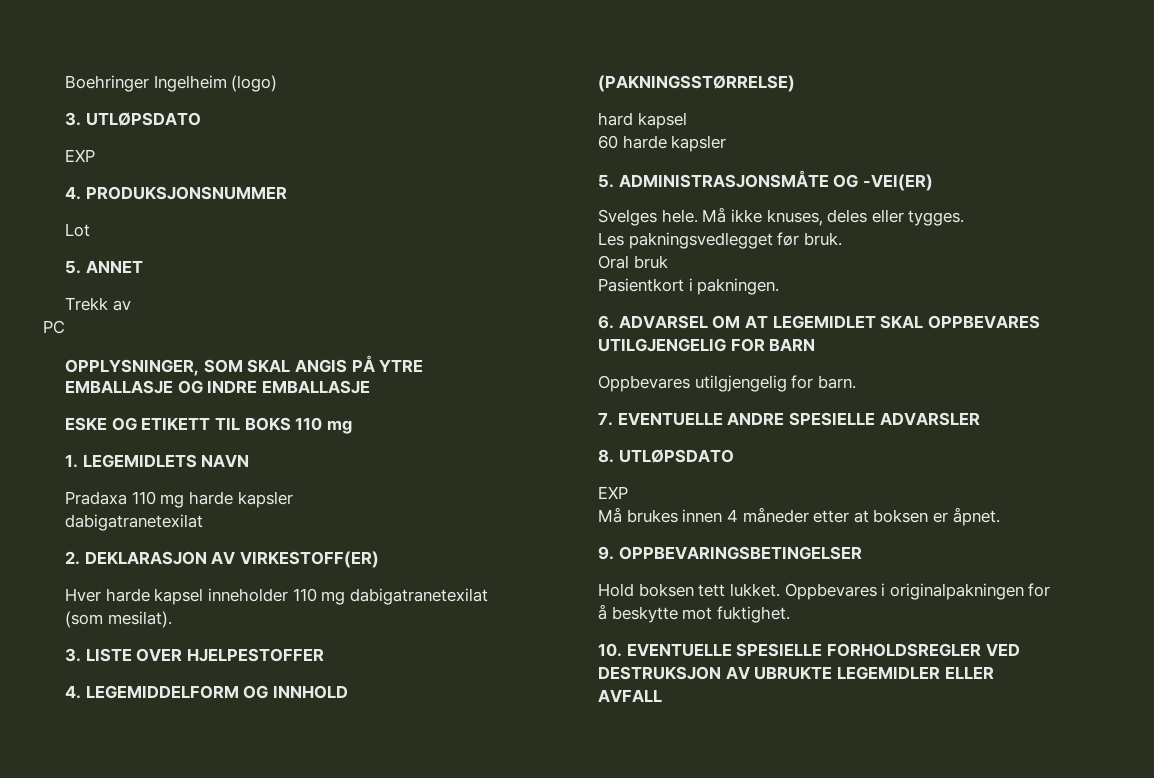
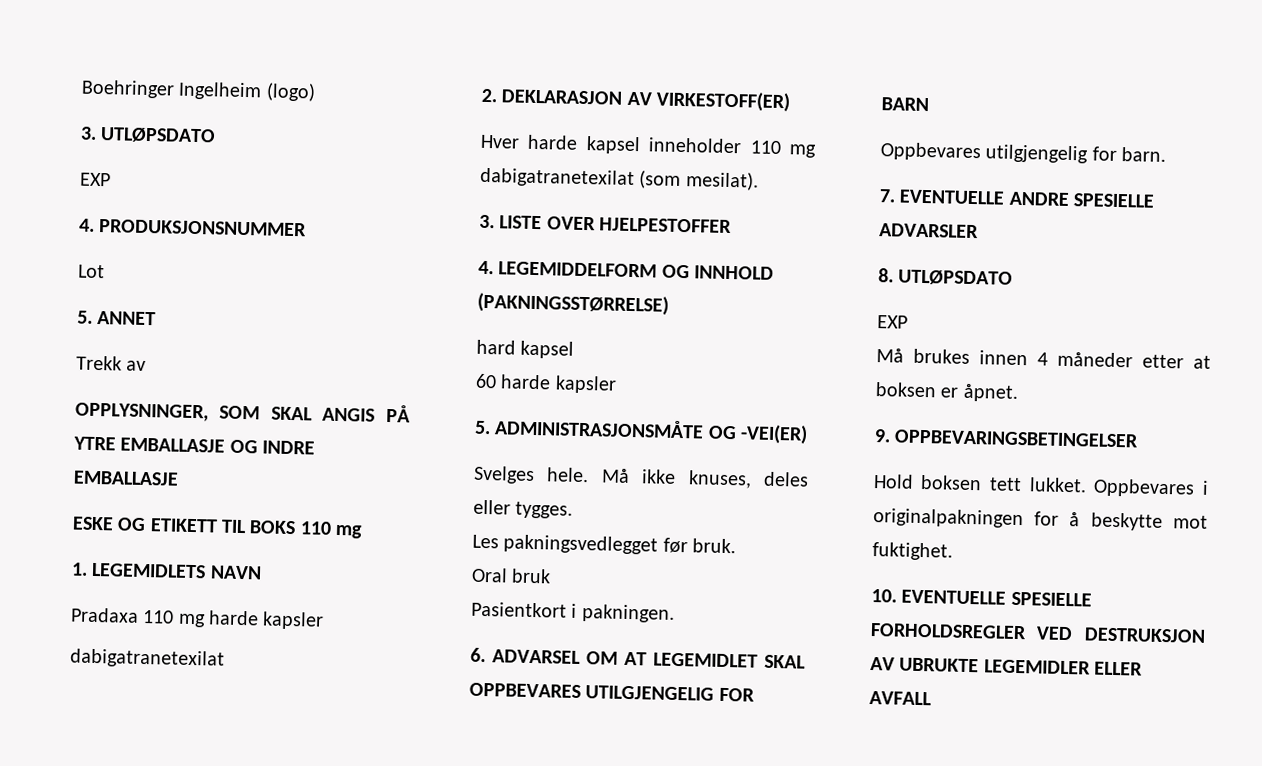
[43,320,65,334] // PC -> (147, 366) none

